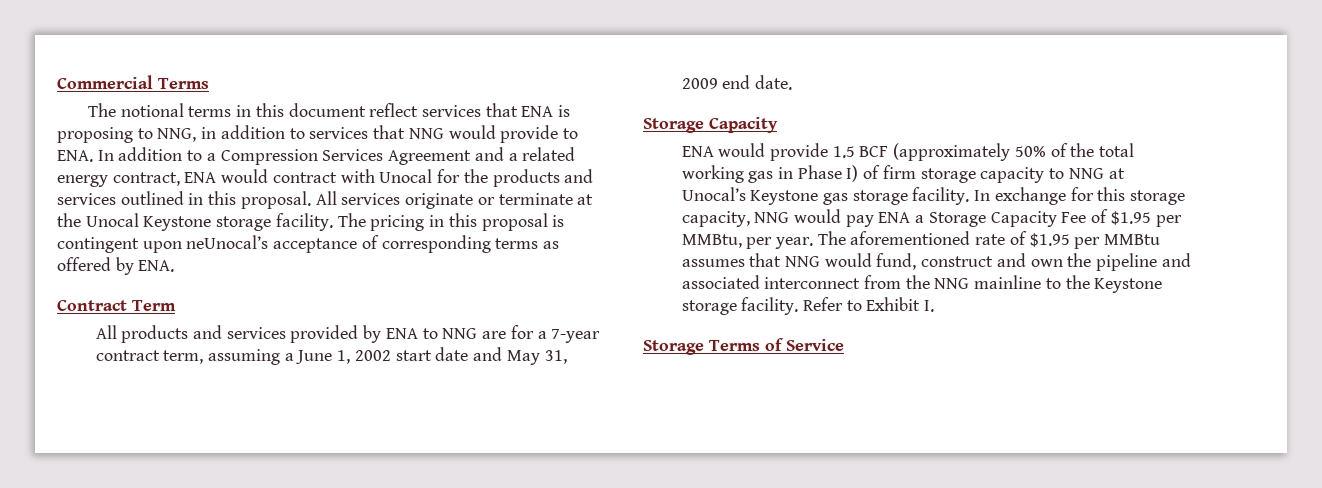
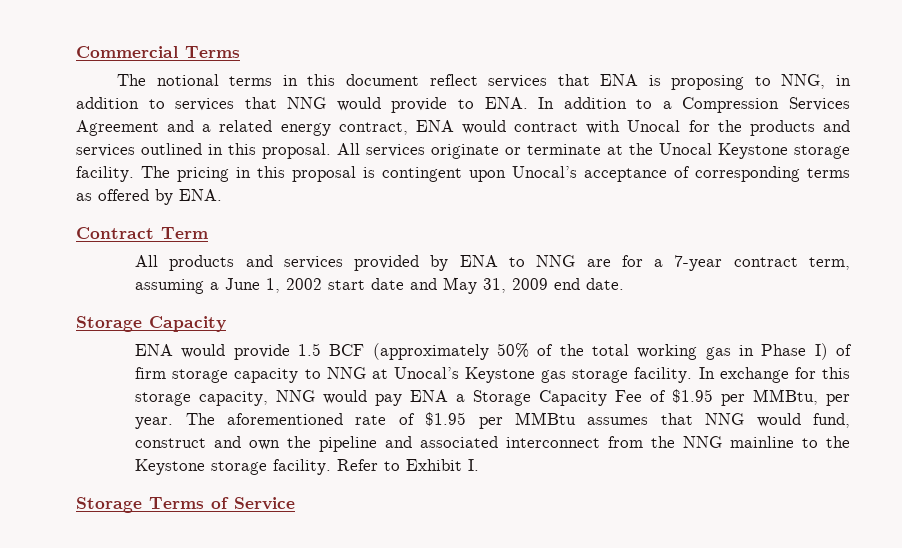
[186,235,269,249] neUnocal’s -> [512,166,577,178] Unocal’s

